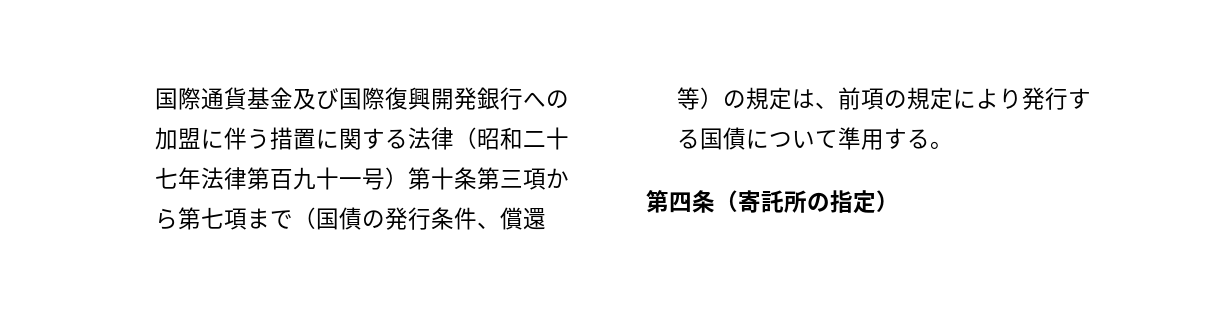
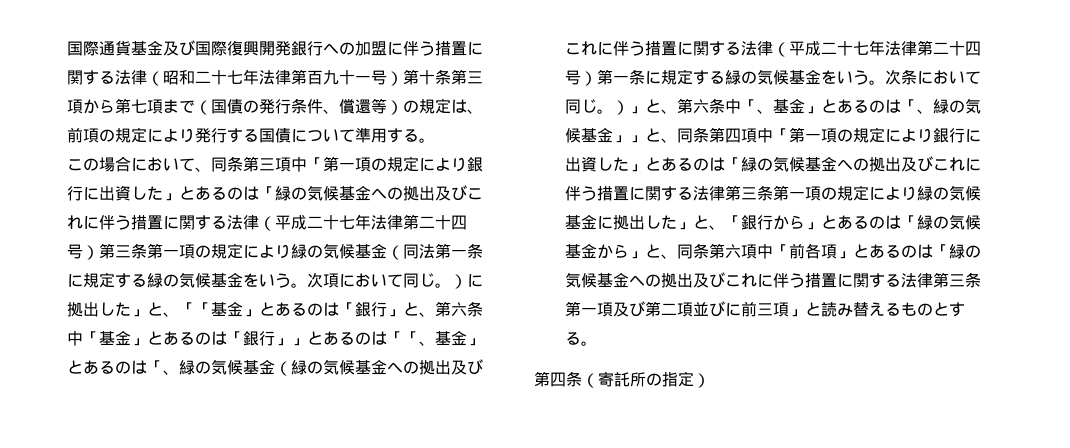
(954, 145) none -> [66,156,483,172] [66,185,483,201] [66,214,467,231] [66,243,483,260] [66,272,483,289] [66,301,483,317] [66,331,483,346] [66,359,483,376] [564,40,981,57] [564,69,981,86] [564,98,981,115] [564,127,981,143] [564,156,981,172] [564,185,981,201] [564,214,981,230] [564,243,981,259] [564,272,981,288] [564,301,965,317] [564,332,597,346] // この場合において、同条第三項中「第一項の規定により銀行に出資した」とあるのは「緑の気候基金への拠出及びこれに伴う措置に関する法律（平成二十七年法律第二十四号）第三条第一項の規定により緑の気候基金（同法第一条に規定する緑の気候基金をいう。次項において同じ。）に拠出した」と、「「基金」とあるのは「銀行」と、第六条中「基金」とあるのは「銀行」」とあるのは「「、基金」とあるのは「、緑の気候基金（緑の気候基金への拠出及びこれに伴う措置に関する法律（平成二十七年法律第二十四号）第一条に規定する緑の気候基金をいう。次条において同じ。）」と、第六条中「、基金」とあるのは「、緑の気候基金」」と、同条第四項中「第一項の規定により銀行に出資した」とあるのは「緑の気候基金への拠出及びこれに伴う措置に関する法律第三条第一項の規定により緑の気候基金に拠出した」と、「銀行から」とあるのは「緑の気候基金から」と、同条第六項中「前各項」とあるのは「緑の気候基金への拠出及びこれに伴う措置に関する法律第三条第一項及び第二項並びに前三項」と読み替えるものとする。

